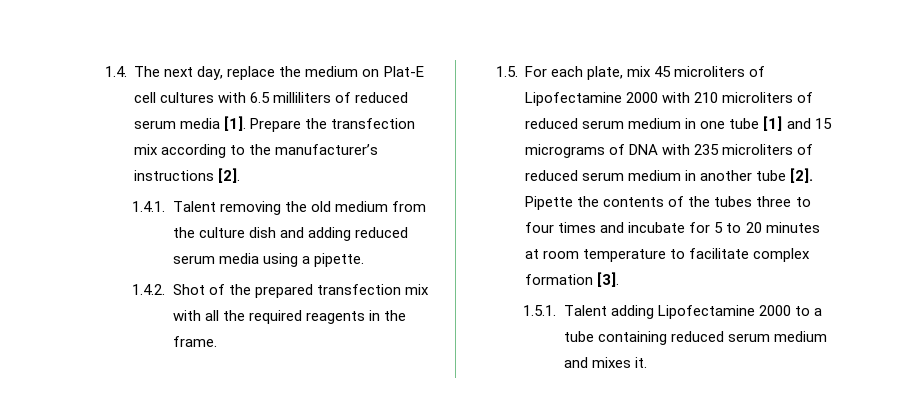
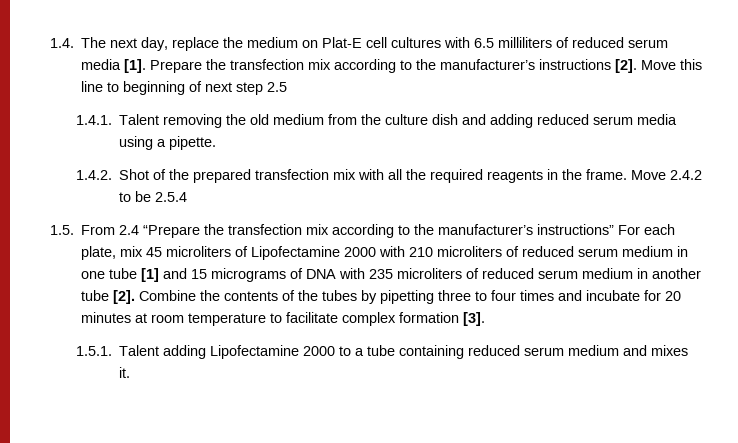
(241, 175) none -> [641,59,703,70] [81,81,288,95] Move this line to beginning of next step 2.5
[495,66,518,77] // 1.5. -> [631,170,703,180] [119,191,188,202] [49,224,615,238] Move 2.4.2 to be 2.5.4 // 1.5. From 2.4 “Prepare the transfection mix according to the manufacturer’s instructions”
[525,196,574,210] Pipette -> [139,290,197,301] Combine
(753, 201) none -> [361,290,435,304] by pipetting
[714,222,742,233] 5 to -> (662, 295) none

